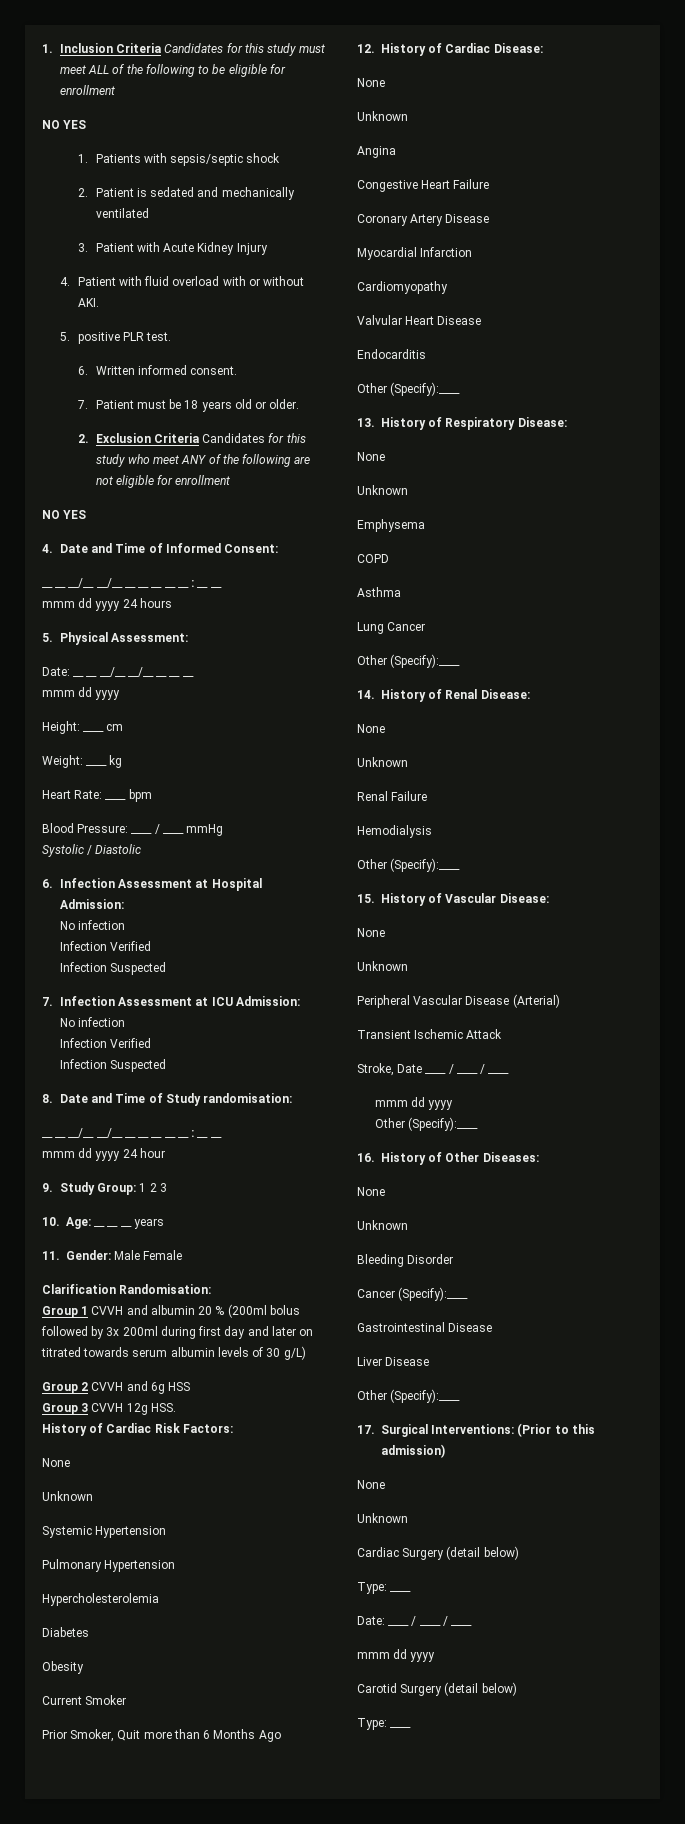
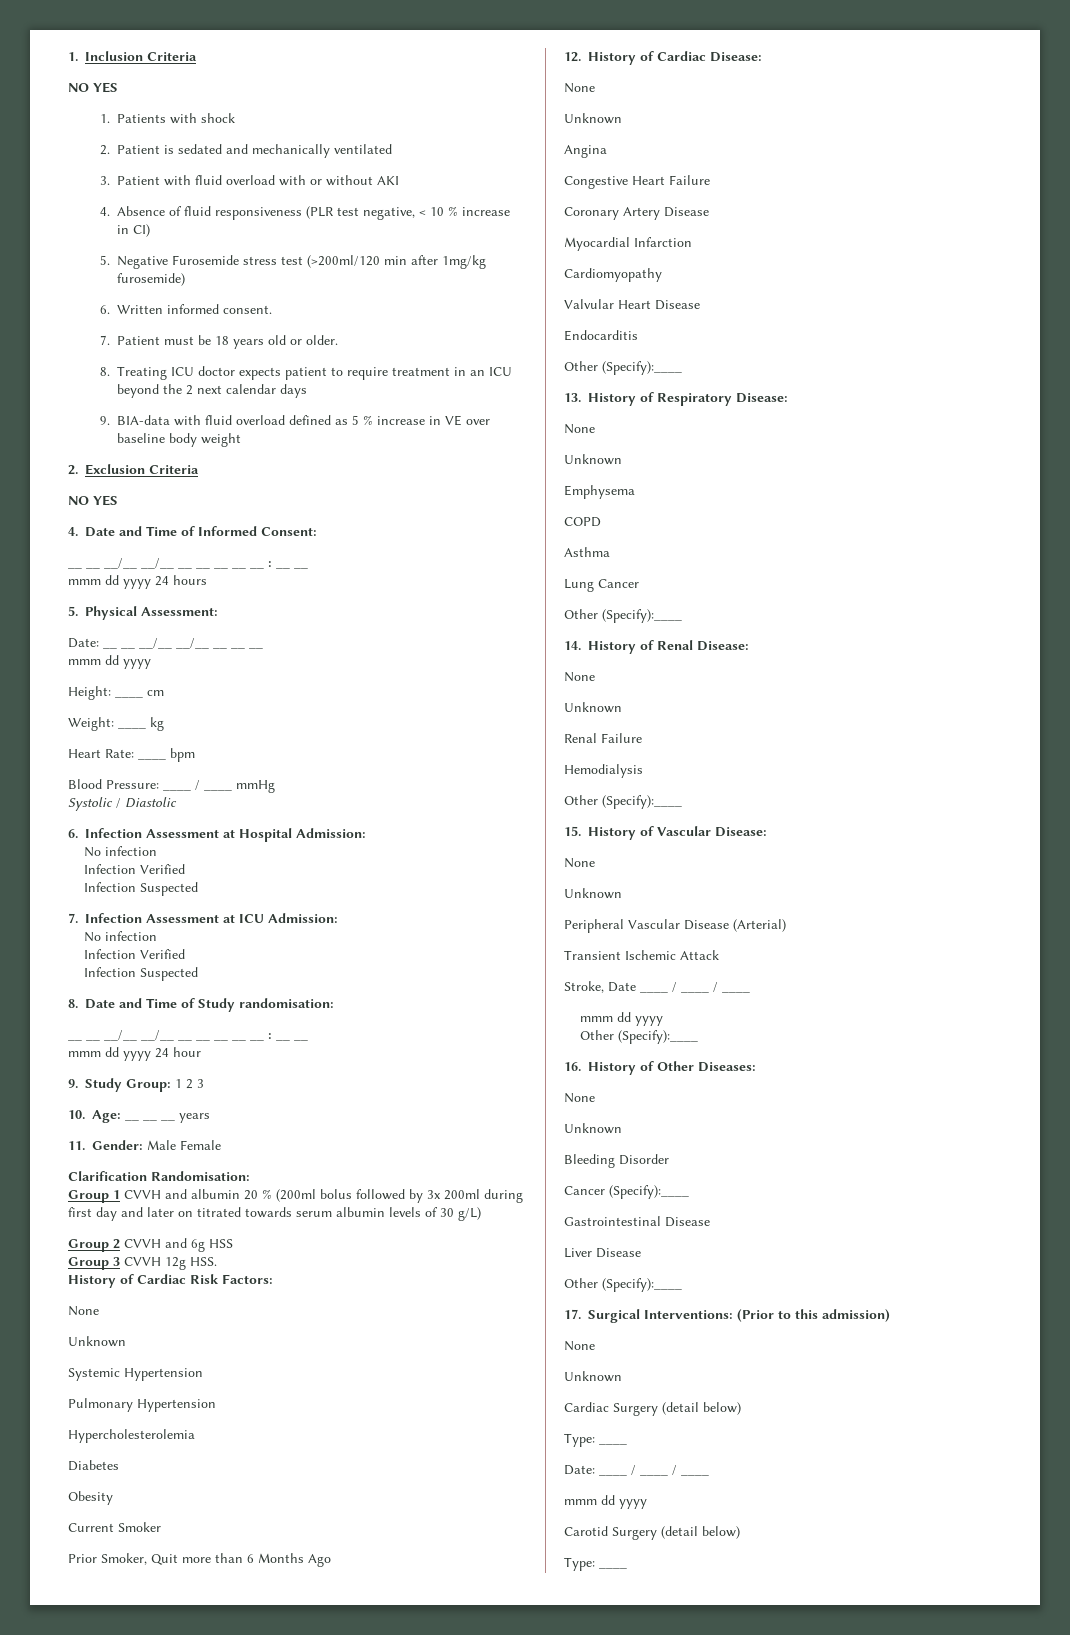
[164,43,326,56] [59,64,286,77] [59,85,115,95] Candidates for this study must meet ALL of the following to be eligible for enrollment -> (197, 56) none
[170,154,244,166] sepsis/septic -> (197, 118) none
[163,242,268,255] [59,276,142,286] Acute Kidney Injury // 4. Patient with -> (191, 180) none
[77,298,99,307] [59,332,172,344] AKI. // 5. positive PLR test. -> [376,176,399,185] [99,206,510,220] [116,224,150,237] [99,255,486,269] [116,273,185,286] AKI // 4. Absence of fluid responsiveness (PLR test negative, < 10 % increase in CI) // 5. Negative Furosemide stress test (>200ml/120 min after 1mg/kg furosemide)
[77,433,306,443] [95,454,311,467] [95,475,231,488] 2. Exclusion Criteria Candidates for this study who meet ANY of the following are not eligible for enrollment -> [99,366,512,380] [116,384,307,398] [99,415,490,426] [116,433,241,447] [68,464,199,475] 8. Treating ICU doctor expects patient to require treatment in an ICU beyond the 2 next calendar days // 9. BIA-data with fluid overload defined as 5 % increase in VE over baseline body weight // 2. Exclusion Criteria

